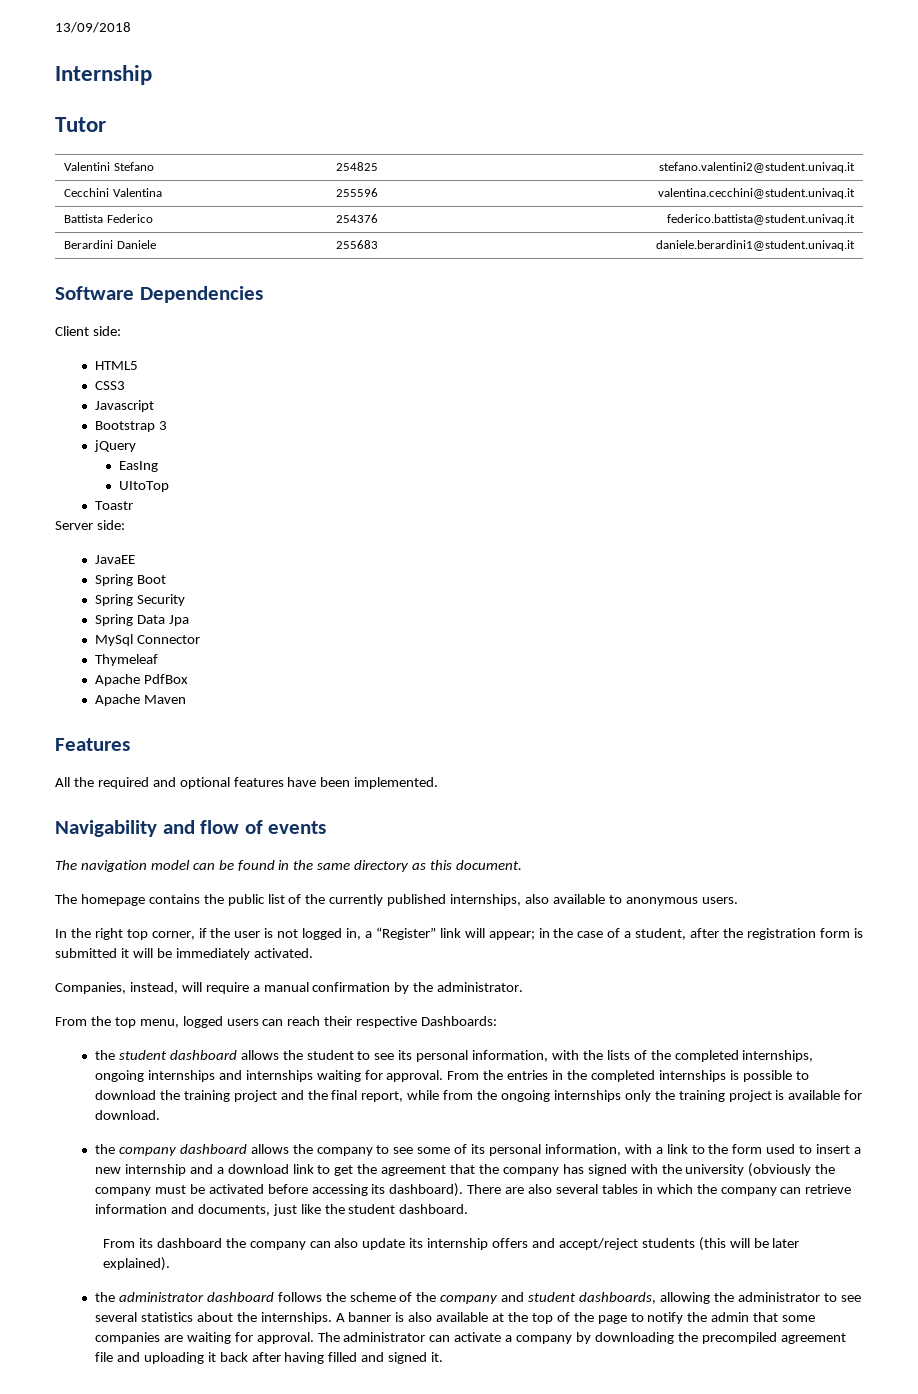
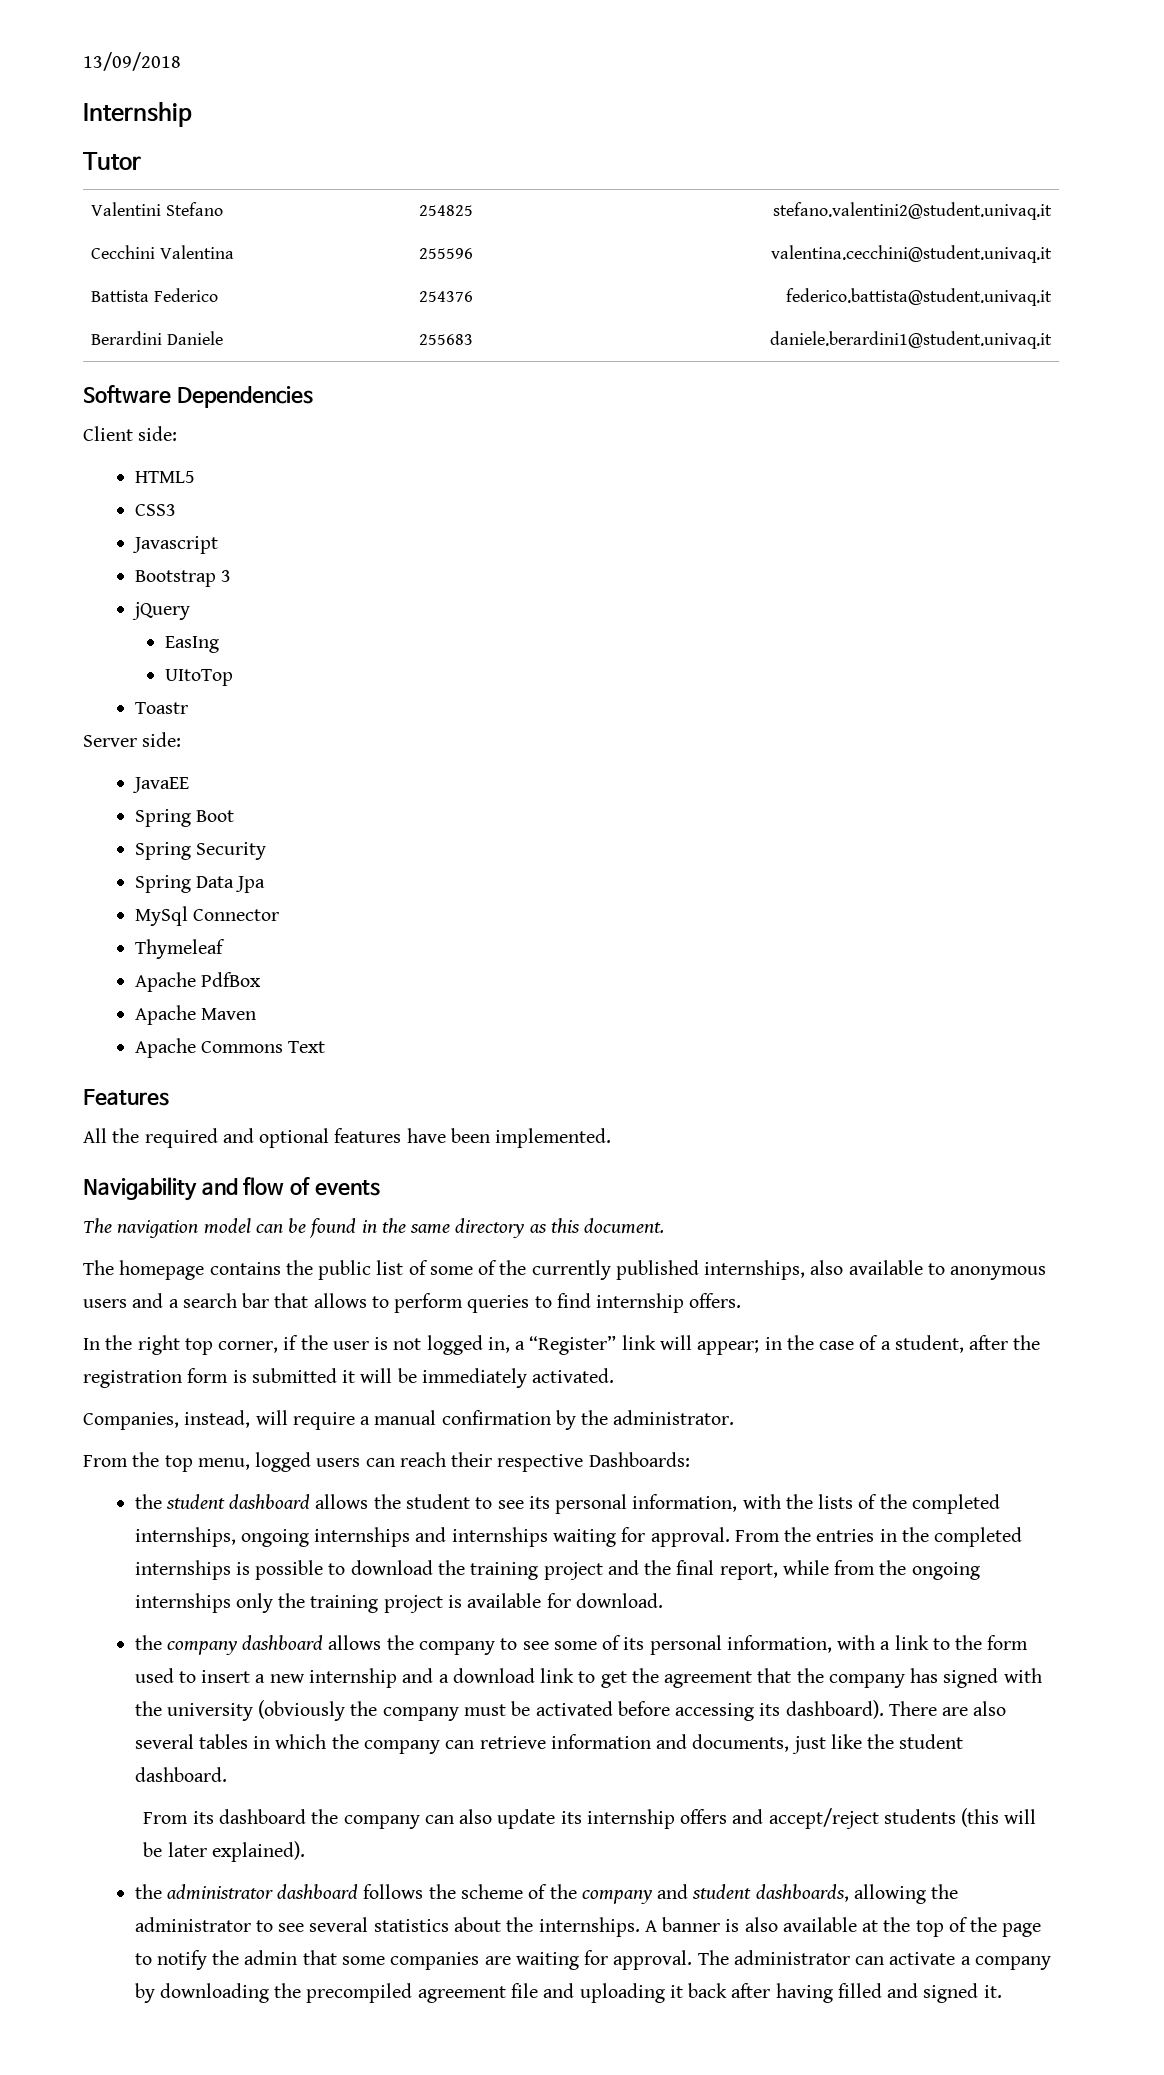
(186, 699) none -> [134,1038,326,1058] // Apache Commons Text
(302, 899) none -> [429,1260,498,1275] some of
[701,897,738,904] users. -> [83,1293,742,1313] users and a search bar that allows to perform queries to find internship offers.

